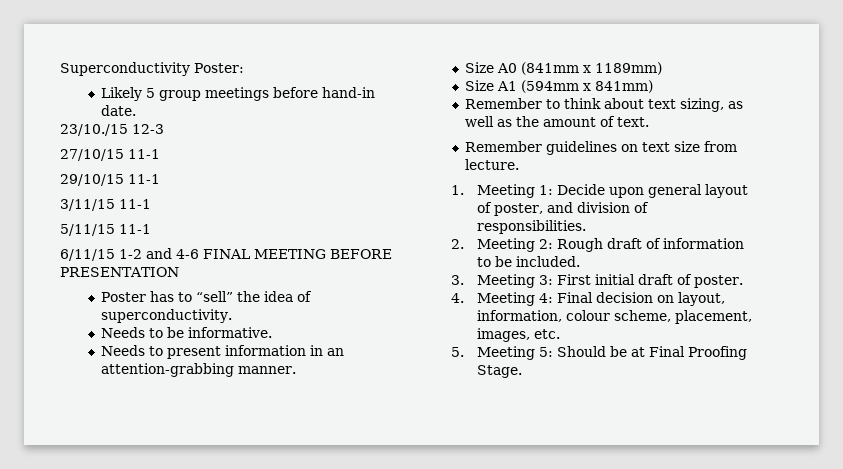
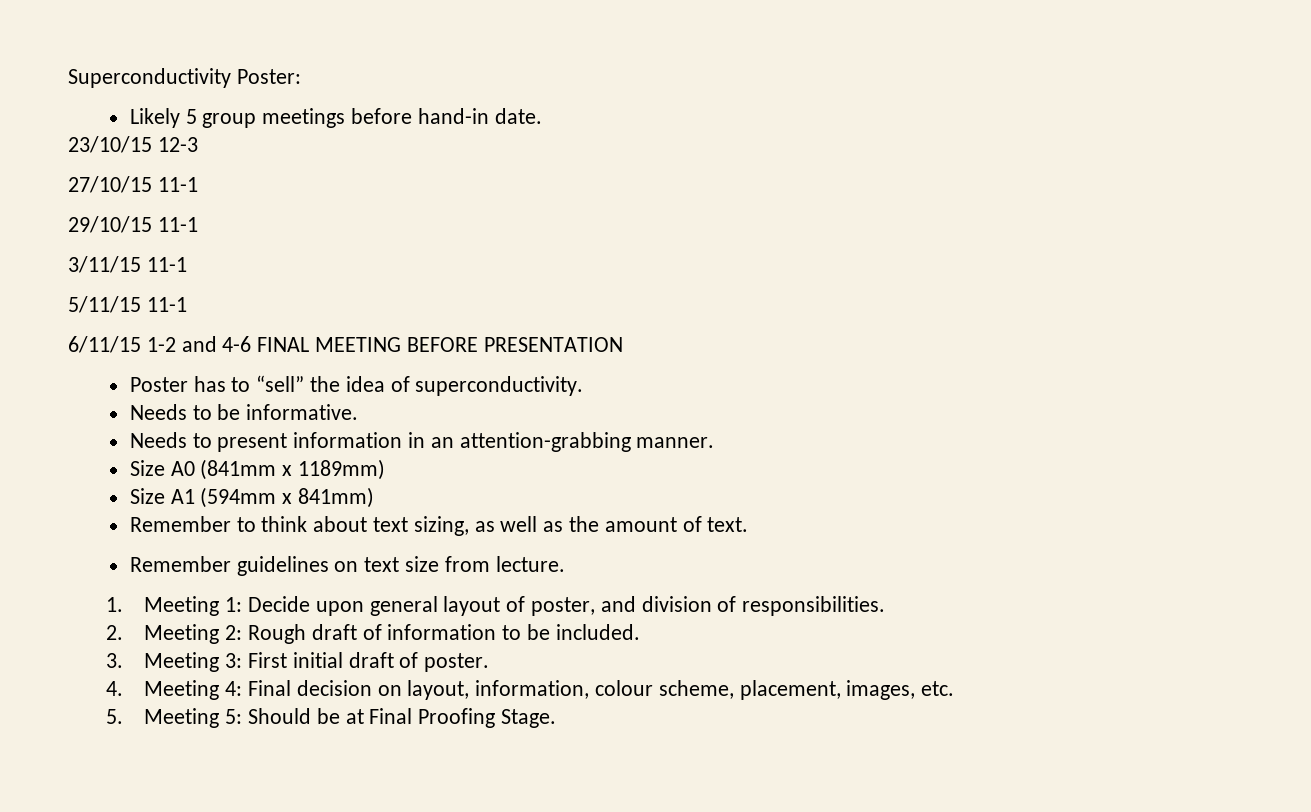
[60,124,128,136] 23/10./15 -> [68,136,152,153] 23/10/15

